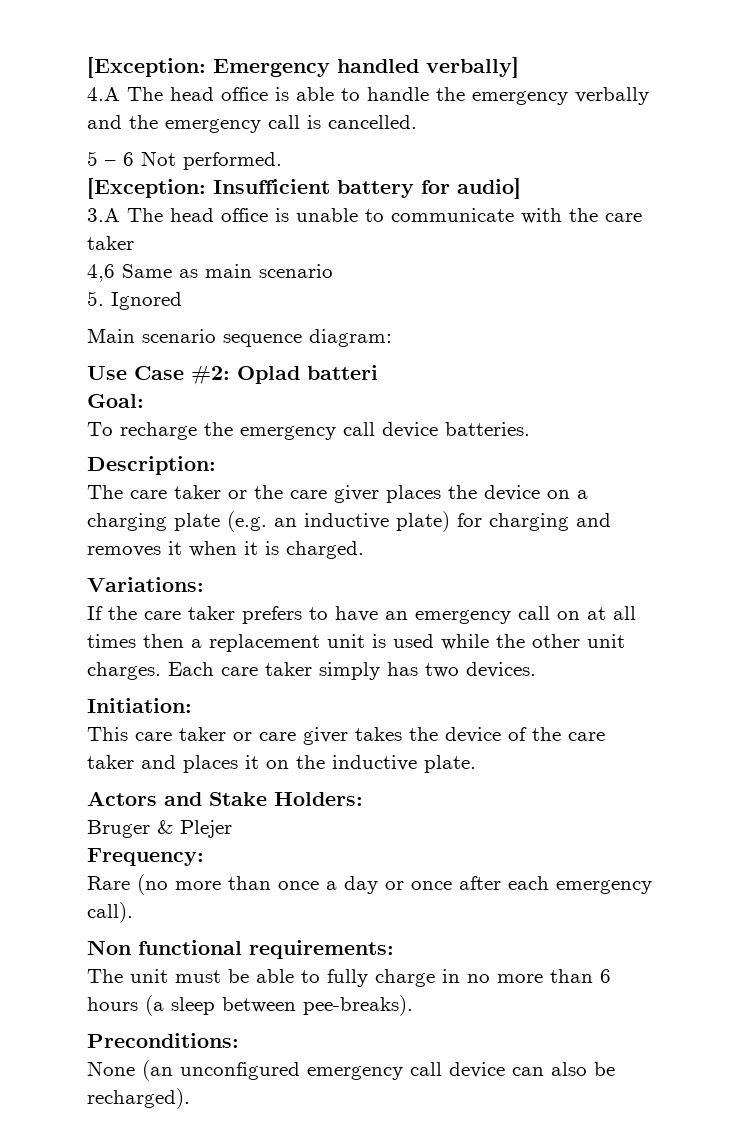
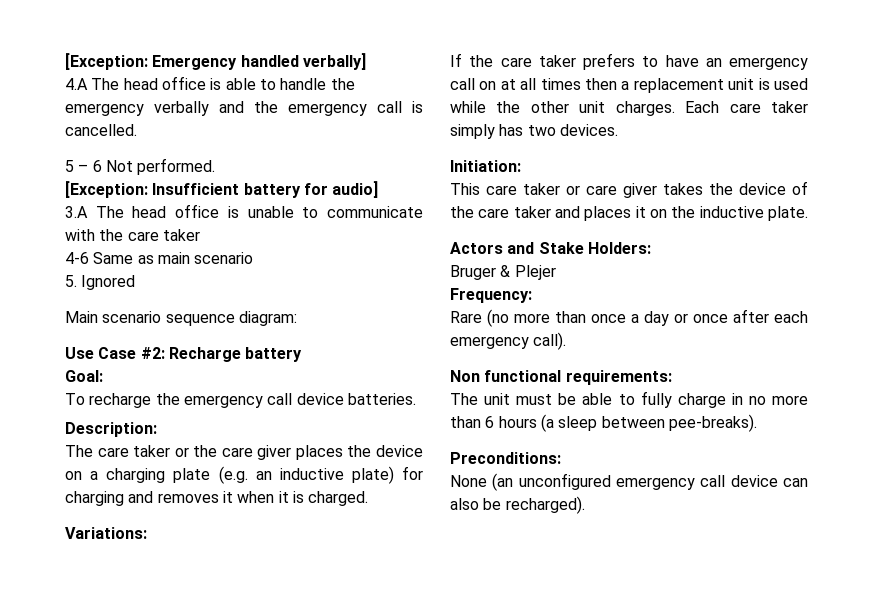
[87,264,115,282] 4,6 -> [65,252,89,264] 4-6
[237,365,378,384] Oplad batteri -> [168,347,303,362] Recharge battery

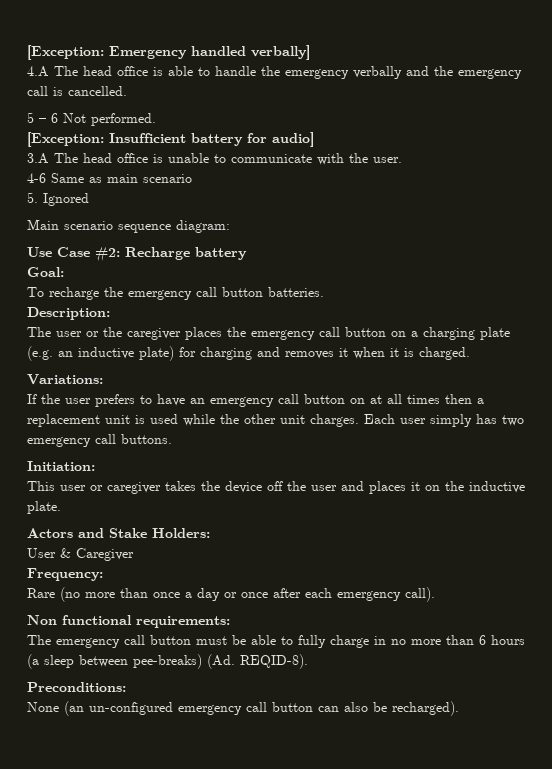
[127,229,200,241] care taker -> [373,157,402,163] user.
[296,393,344,405] device -> [222,287,263,297] button
[97,445,423,460] care taker or the care giver places the device -> [56,327,386,340] user or the caregiver places the emergency call button
[500,55,576,67] care taker -> [65,398,91,404] user
(475, 84) none -> [304,394,345,404] button
[729,101,808,113] care taker -> [400,418,426,424] user
[559,124,618,136] devices. -> [27,434,172,447] emergency call buttons.
[486,181,808,198] [450,206,551,218] care taker or care giver takes the device of the care taker -> [60,481,337,494] user or caregiver takes the device off the user
[450,265,556,280] Bruger & Plejer -> [27,548,134,561] User & Caregiver
[484,393,511,405] unit -> [56,635,191,648] emergency call button
[668,414,757,432] pee-breaks). -> [133,654,308,669] pee-breaks) (Ad. REQID-8).
[518,473,778,490] unconfigured emergency call device -> [89,702,313,715] un-configured emergency call button

